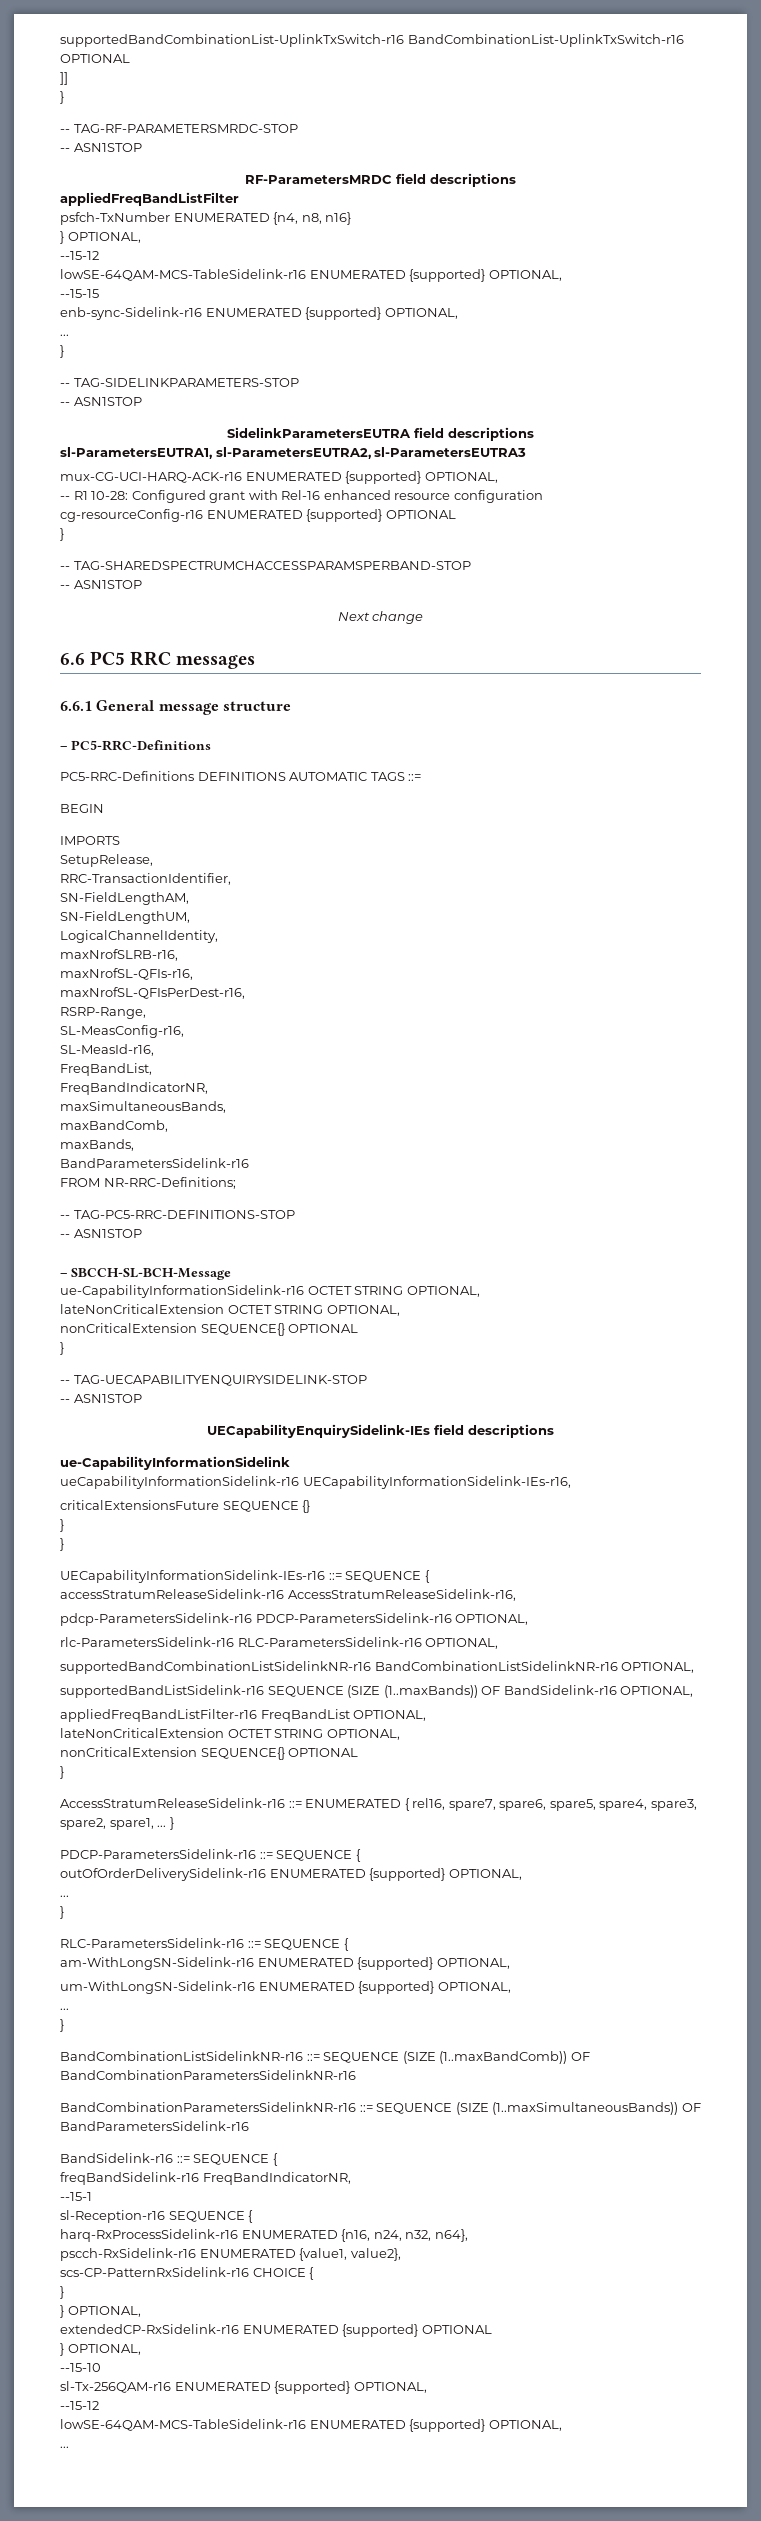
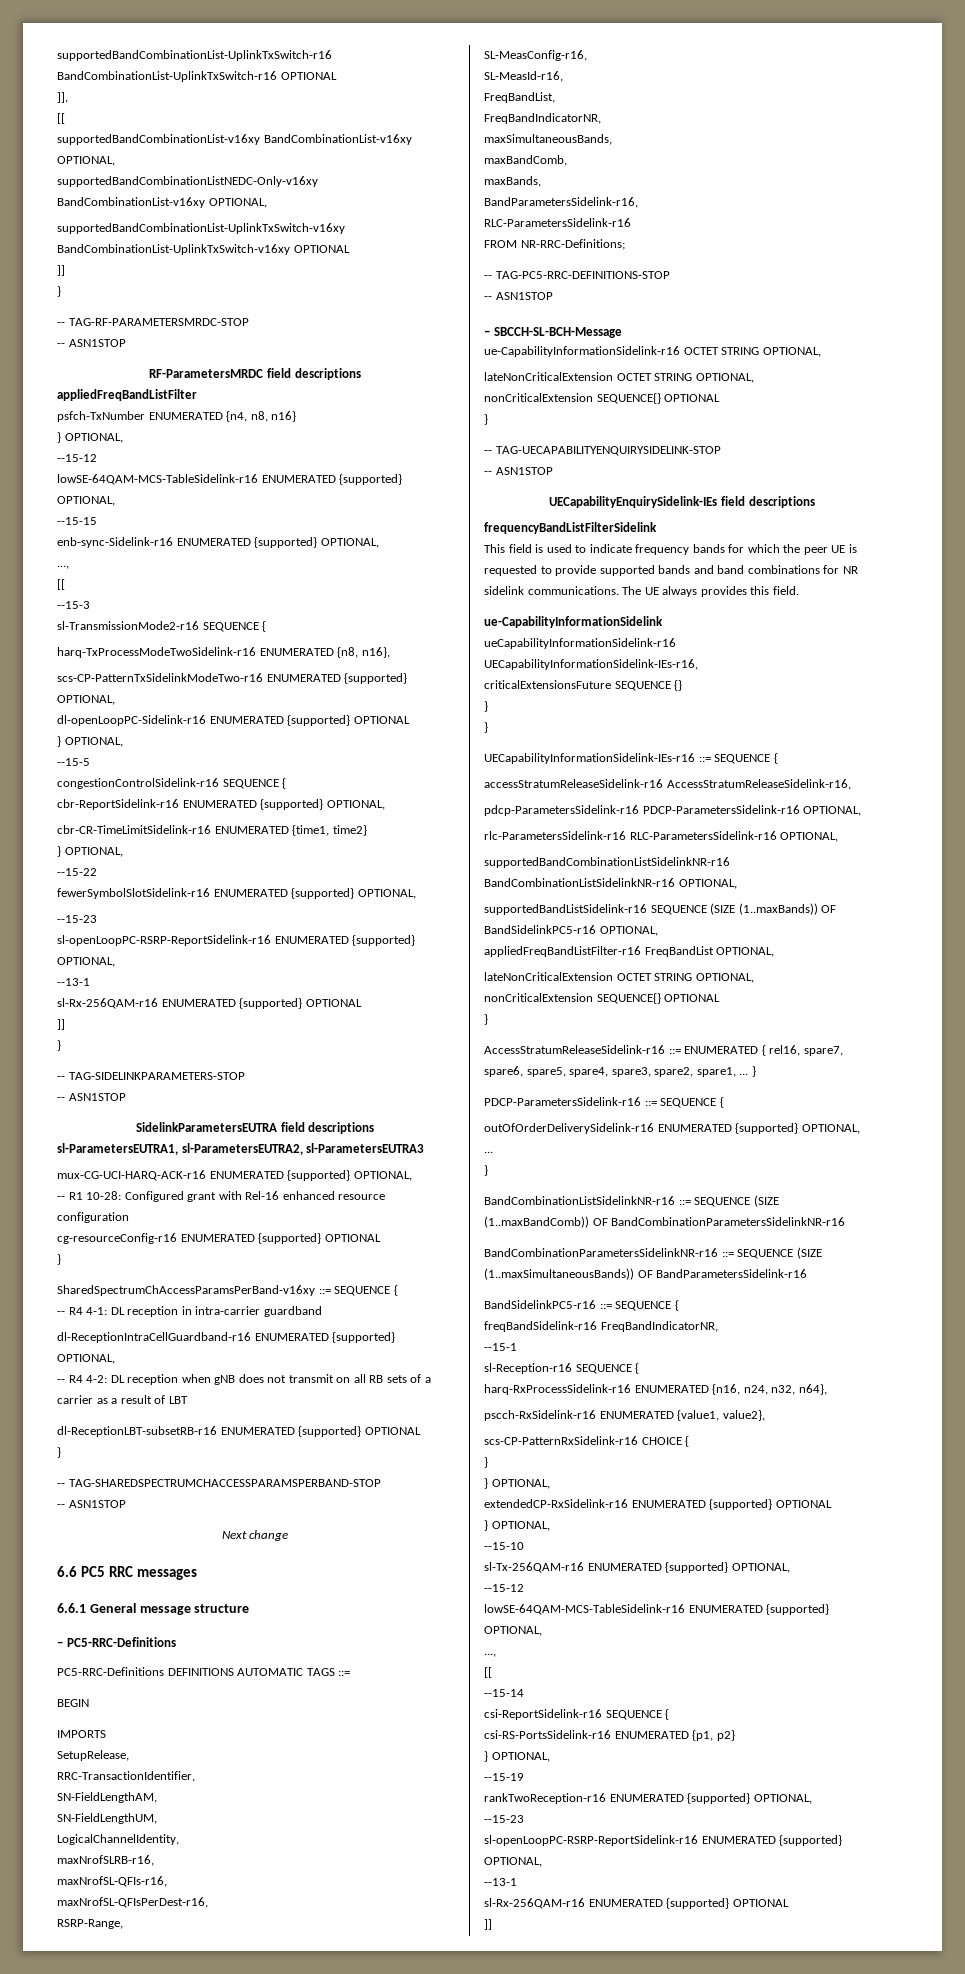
(130, 58) none -> [57,92,68,103] [57,113,65,124] [57,134,412,145] [57,156,115,166] [57,176,318,187] [57,197,267,208] [57,223,345,234] [57,244,350,255] // ]], // [[ // supportedBandCombinationList-v16xy BandCombinationList-v16xy OPTIONAL, // supportedBandCombinationListNEDC-Only-v16xy BandCombinationList-v16xy OPTIONAL, // supportedBandCombinationList-UplinkTxSwitch-v16xy BandCombinationList-UplinkTxSwitch-v16xy OPTIONAL
[60,334,69,336] ... -> [57,565,69,569] [57,579,65,590] [57,601,90,609] [57,621,267,632] [57,647,390,658] [57,673,408,684] [57,695,115,705] [57,715,410,726] [57,736,123,747] [57,758,90,766] [57,778,287,789] [57,799,385,810] [57,825,367,836] [57,846,123,857] [57,868,97,876] [57,888,416,899] [57,915,97,923] [57,935,416,946] [57,957,115,967] [57,978,90,986] [57,998,362,1009] [57,1019,65,1030] ..., // [[ // --15-3 // sl-TransmissionMode2-r16 SEQUENCE { // harq-TxProcessModeTwoSidelink-r16 ENUMERATED {n8, n16}, // scs-CP-PatternTxSidelinkModeTwo-r16 ENUMERATED {supported} OPTIONAL, // dl-openLoopPC-Sidelink-r16 ENUMERATED {supported} OPTIONAL // } OPTIONAL, // --15-5 // congestionControlSidelink-r16 SEQUENCE { // cbr-ReportSidelink-r16 ENUMERATED {supported} OPTIONAL, // cbr-CR-TimeLimitSidelink-r16 ENUMERATED {time1, time2} // } OPTIONAL, // --15-22 // fewerSymbolSlotSidelink-r16 ENUMERATED {supported} OPTIONAL, // --15-23 // sl-openLoopPC-RSRP-ReportSidelink-r16 ENUMERATED {supported} OPTIONAL, // --13-1 // sl-Rx-256QAM-r16 ENUMERATED {supported} OPTIONAL // ]]
(64, 534) none -> [57,1285,398,1296] [57,1306,322,1317] [57,1332,396,1343] [57,1354,115,1364] [57,1374,431,1385] [57,1395,188,1404] [57,1426,421,1437] [57,1447,61,1458] // SharedSpectrumChAccessParamsPerBand-v16xy ::= SEQUENCE { // -- R4 4-1: DL reception in intra-carrier guardband // dl-ReceptionIntraCellGuardband-r16 ENUMERATED {supported} OPTIONAL, // -- R4 4-2: DL reception when gNB does not transmit on all RB sets of a carrier as a result of LBT // dl-ReceptionLBT-subsetRB-r16 ENUMERATED {supported} OPTIONAL // }
[60,1158,249,1168] BandParametersSidelink-r16 -> [484,197,638,208] [484,218,631,227] BandParametersSidelink-r16, // RLC-ParametersSidelink-r16
(554, 1431) none -> [484,522,657,534] [484,544,857,555] [484,565,858,576] [484,586,799,597] // frequencyBandListFilterSidelink // This field is used to indicate frequency bands for which the peer UE is requested to provide supported bands and band combinations for NR sidelink communications. The UE always provides this field.
[503,1685,617,1695] BandSidelink-r16 -> [484,925,596,934] BandSidelinkPC5-r16
[60,1938,349,1951] [60,1957,510,1970] [60,1981,511,1994] [60,2008,69,2010] [60,2019,64,2032] // RLC-ParametersSidelink-r16 ::= SEQUENCE { // am-WithLongSN-Sidelink-r16 ENUMERATED {supported} OPTIONAL, // um-WithLongSN-Sidelink-r16 ENUMERATED {supported} OPTIONAL, // ... // } -> (488, 1170) none
[60,2153,173,2163] BandSidelink-r16 -> [484,1300,596,1309] BandSidelinkPC5-r16
[60,2446,69,2448] ... -> [484,1653,496,1657] [484,1667,492,1678] [484,1689,524,1697] [484,1709,670,1720] [484,1730,735,1741] [484,1751,550,1762] [484,1773,524,1781] [484,1793,812,1804] [484,1815,524,1823] [484,1835,843,1846] [484,1857,542,1867] [484,1878,517,1886] [484,1898,789,1909] [484,1919,492,1930] ..., // [[ // --15-14 // csi-ReportSidelink-r16 SEQUENCE { // csi-RS-PortsSidelink-r16 ENUMERATED {p1, p2} // } OPTIONAL, // --15-19 // rankTwoReception-r16 ENUMERATED {supported} OPTIONAL, // --15-23 // sl-openLoopPC-RSRP-ReportSidelink-r16 ENUMERATED {supported} OPTIONAL, // --13-1 // sl-Rx-256QAM-r16 ENUMERATED {supported} OPTIONAL // ]]

